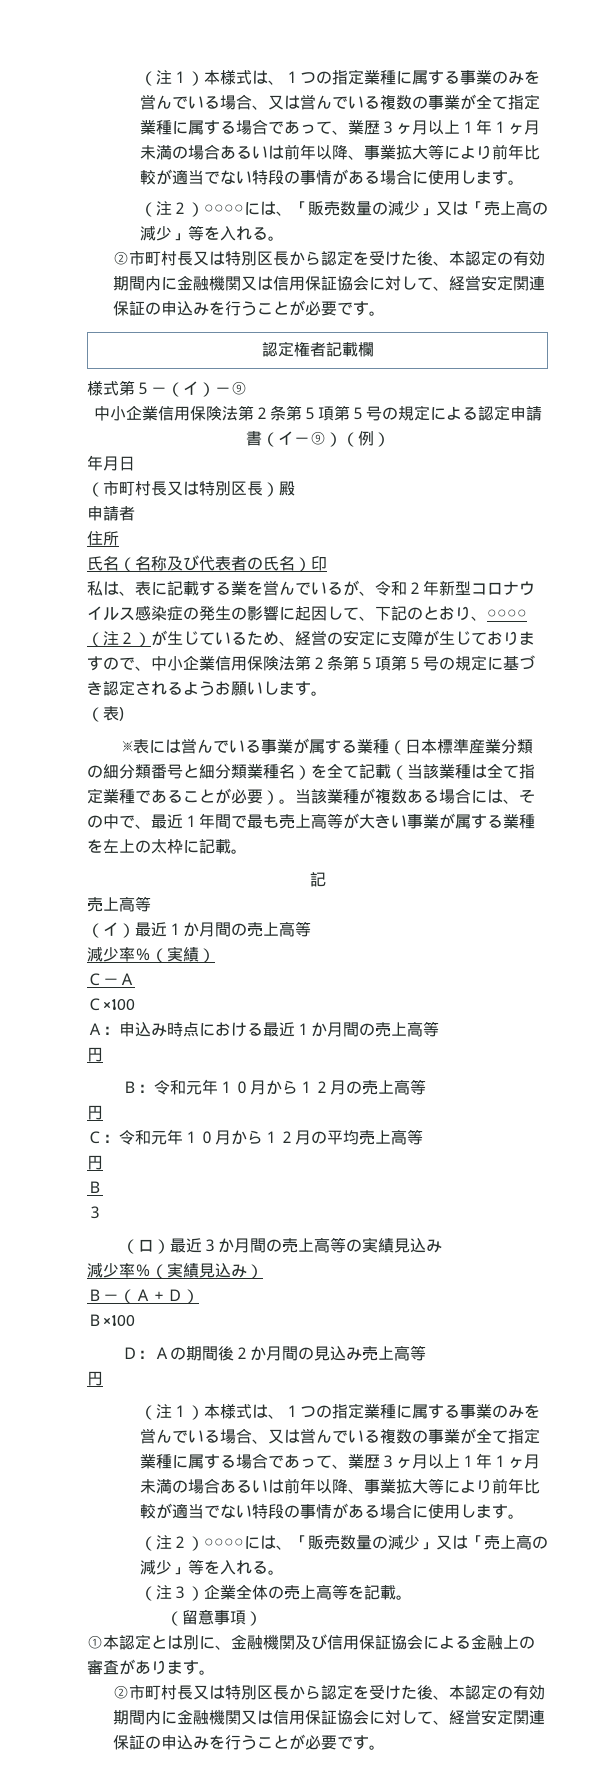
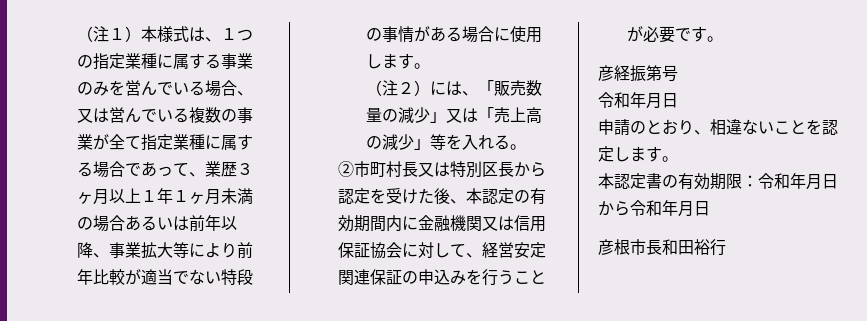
[203,204,244,214] ○○○○ -> (431, 88) none
[261,341,374,357] [87,380,247,397] [93,405,542,421] [245,431,390,447] [87,455,135,471] [87,480,295,497] [87,506,135,521] [87,531,119,546] [87,555,327,572] [87,580,535,596] [87,605,527,621] [87,630,535,647] [87,655,535,671] [87,680,327,696] [87,706,124,722] [121,738,533,755] [87,763,535,780] [87,788,535,805] [87,813,535,829] [87,839,247,854] [309,872,326,887] [87,896,151,912] [87,921,311,938] [87,946,215,963] [87,973,135,986] [87,998,135,1011] [87,1021,439,1037] [87,1047,103,1062] [121,1079,426,1095] [87,1105,103,1120] [87,1129,423,1145] [87,1155,103,1170] [87,1181,103,1193] [87,1206,103,1219] [121,1237,442,1254] [87,1262,263,1279] [87,1289,199,1304] [87,1314,135,1326] [121,1345,426,1361] [87,1371,103,1386] [139,1403,540,1420] [139,1428,540,1444] [139,1453,540,1469] [139,1478,540,1494] [139,1503,524,1519] [139,1534,548,1551] [139,1559,284,1575] [139,1584,412,1601] [166,1609,263,1626] [87,1634,535,1650] [87,1659,215,1675] [113,1684,546,1700] [113,1709,546,1725] [113,1734,386,1750] // 認定権者記載欄 // 様式第５－（イ）－⑨ // 中小企業信用保険法第２条第５項第５号の規定による認定申請書（イ－⑨）（例） // 年月日 // （市町村長又は特別区長）殿 // 申請者 // 住所 // 氏名（名称及び代表者の氏名）印 // 私は、表に記載する業を営んでいるが、令和２年新型コロナウイルス感染症の発生の影響に起因して、下記のとおり、○○○○（注２）が生じているため、経営の安定に支障が生じておりますので、中小企業信用保険法第２条第５項第５号の規定に基づき認定されるようお願いします。 // （表) // ※表には営んでいる事業が属する業種（日本標準産業分類の細分類番号と細分類業種名）を全て記載（当該業種は全て指定業種であることが必要）。当該業種が複数ある場合には、その中で、最近１年間で最も売上高等が大きい事業が属する業種を左上の太枠に記載。 // 記 // 売上高等 // （イ）最近１か月間の売上高等 // 減少率％（実績） // Ｃ－Ａ // Ｃ×100 // Ａ：申込み時点における最近１か月間の売上高等 // 円 // Ｂ：令和元年１０月から１２月の売上高等 // 円 // Ｃ：令和元年１０月から１２月の平均売上高等 // 円 // Ｂ // ３ // （ロ）最近３か月間の売上高等の実績見込み // 減少率％（実績見込み） // Ｂ－（Ａ＋Ｄ） // Ｂ×100 // Ｄ：Ａの期間後２か月間の見込み売上高等 // 円 // （注１）本様式は、１つの指定業種に属する事業のみを営んでいる場合、又は営んでいる複数の事業が全て指定業種に属する場合であって、業歴３ヶ月以上１年１ヶ月未満の場合あるいは前年以降、事業拡大等により前年比較が適当でない特段の事情がある場合に使用します。 // （注２）○○○○には、「販売数量の減少」又は「売上高の減少」等を入れる。 // （注３）企業全体の売上高等を記載。 // （留意事項） // ①本認定とは別に、金融機関及び信用保証協会による金融上の審査があります。 // ②市町村長又は特別区長から認定を受けた後、本認定の有効期間内に金融機関又は信用保証協会に対して、経営安定関連保証の申込みを行うことが必要です。 -> [598,65,678,82] [598,92,678,109] [598,119,838,136] [598,146,678,162] [598,173,838,190] [598,200,710,217] [598,239,726,256] // 彦経振第号 // 令和年月日 // 申請のとおり、相違ないことを認定します。 // 本認定書の有効期限：令和年月日から令和年月日 // 彦根市長和田裕行

